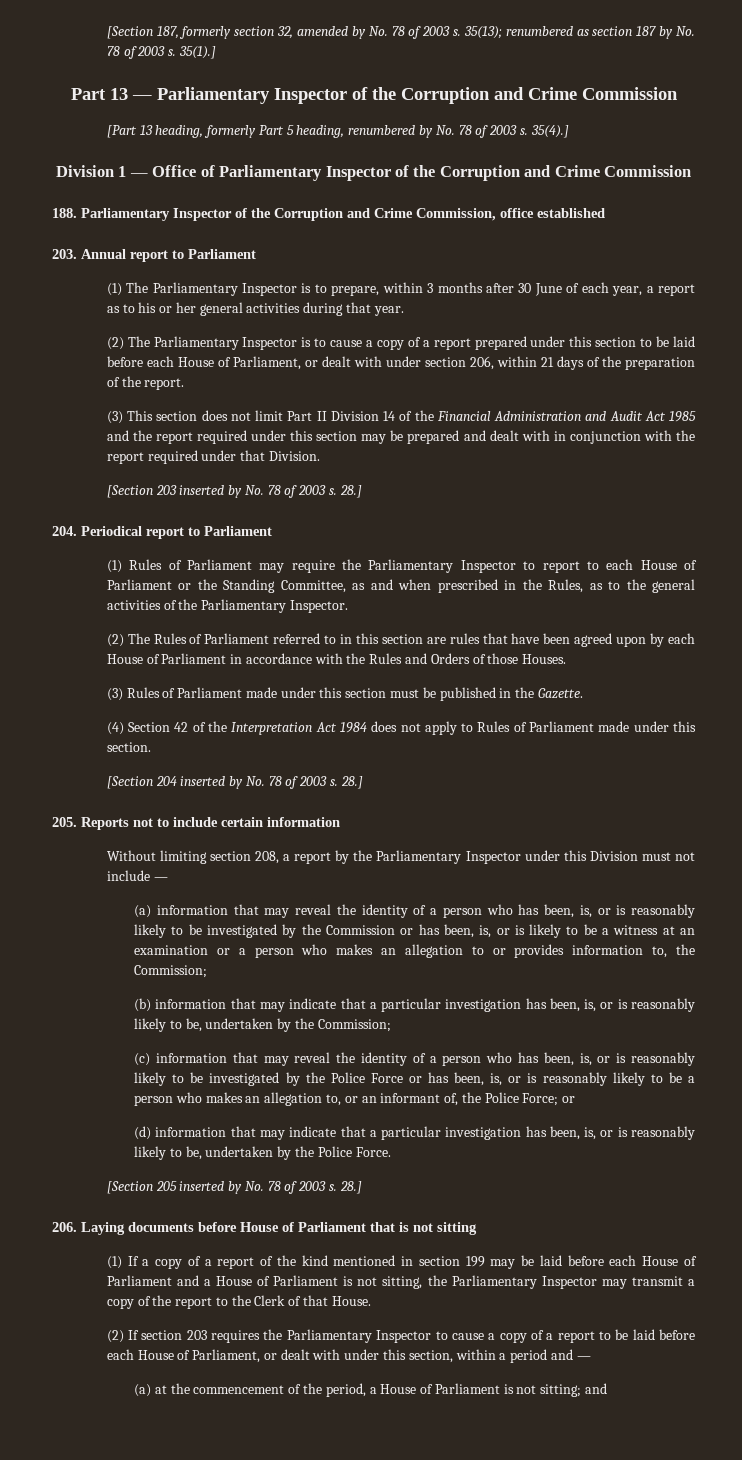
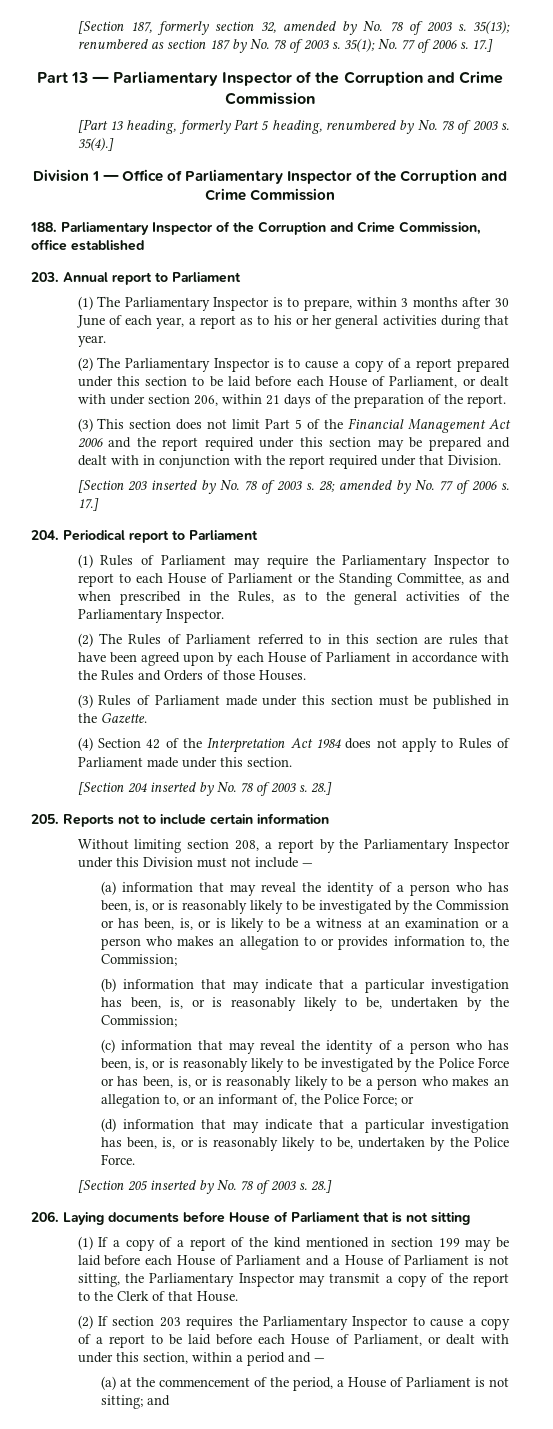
[178,46,216,59] 35(1).] -> [343,38,493,53] 35(1); No. 77 of 2006 s. 17.]
[316,410,696,422] II Division 14 of the Financial Administration and Audit Act 1985 -> [295,418,511,433] [77,437,103,448] 5 of the Financial Management Act 2006
[339,485,362,498] 28.] -> [319,480,509,494] [77,498,99,511] 28; amended by No. 77 of 2006 s. 17.]

